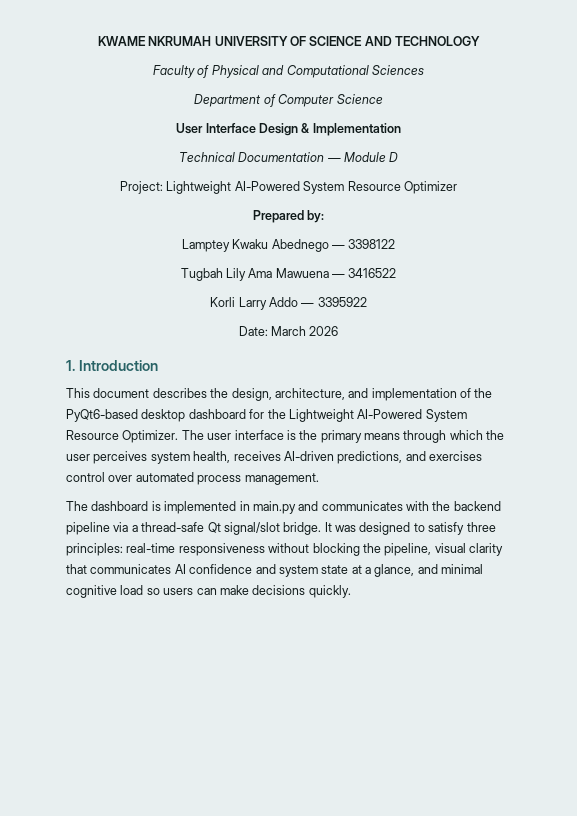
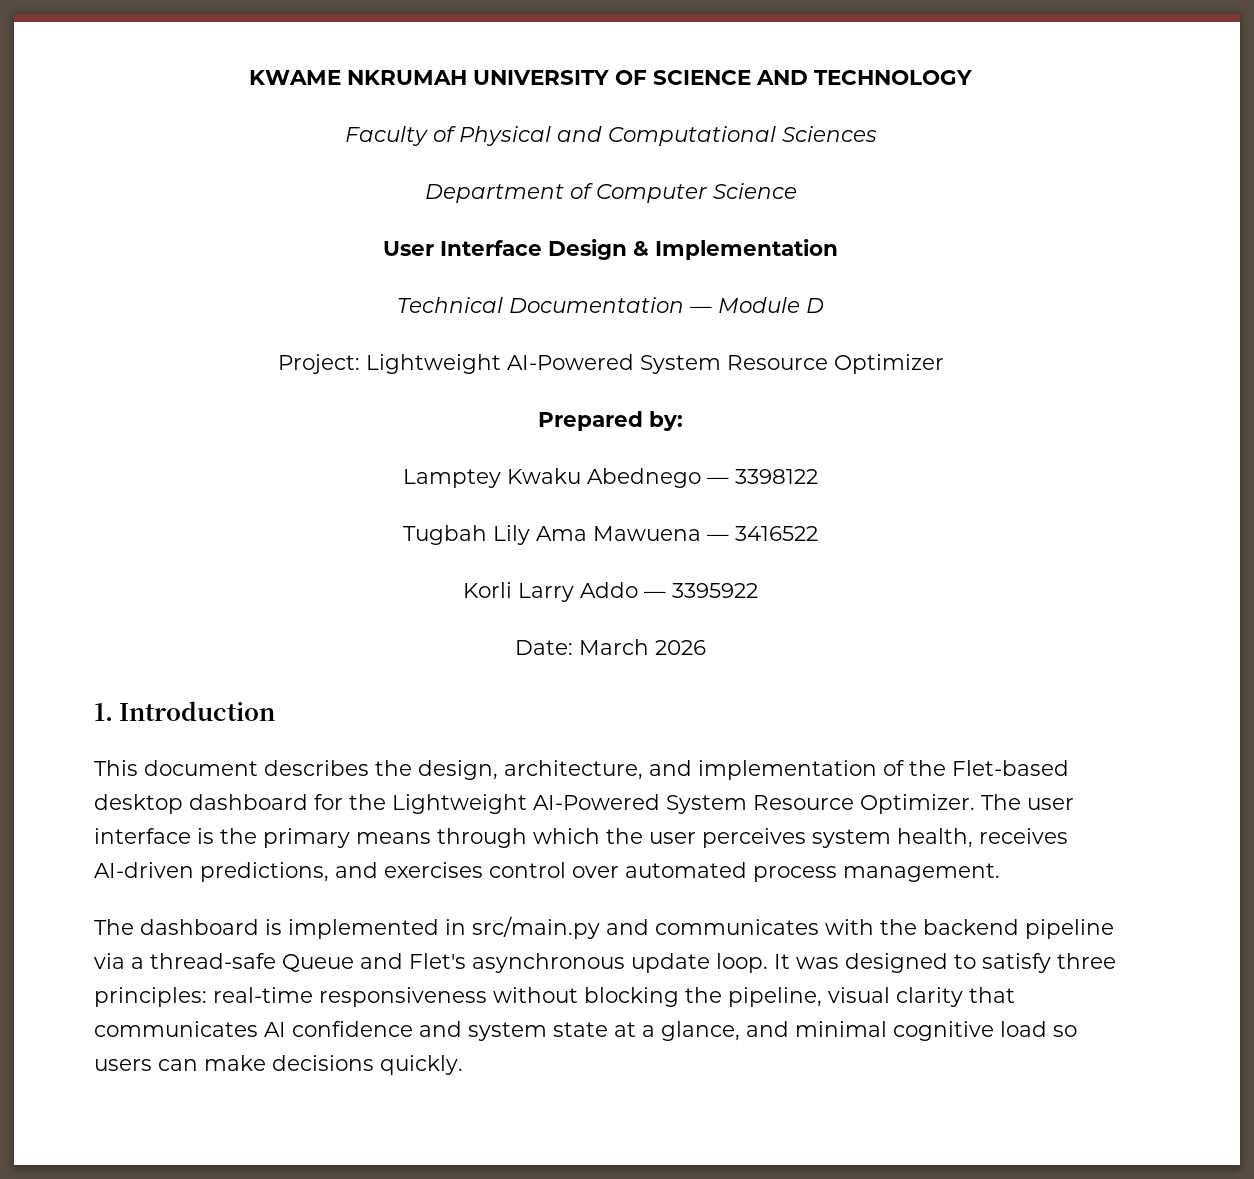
[66,409,138,422] PyQt6-based -> [952,760,1069,776] Flet-based
[252,501,296,514] main.py -> [472,916,600,939] src/main.py
[207,522,322,535] Qt signal/slot bridge. -> [282,953,768,973] Queue and Flet's asynchronous update loop.

